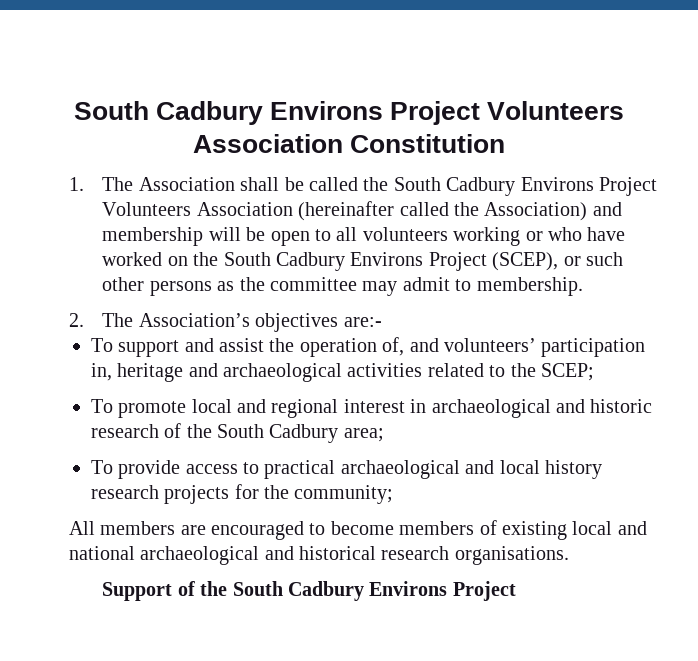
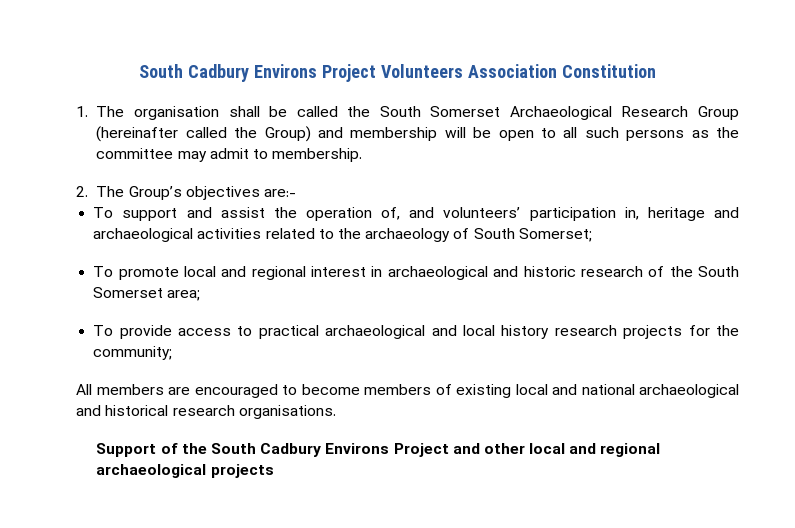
[138,177,235,191] Association -> [133,106,219,120] organisation
[446,177,658,196] [102,202,293,216] Cadbury Environs Project Volunteers Association -> [430,106,739,120] Somerset Archaeological Research Group
[484,202,588,221] Association) -> [264,126,311,142] Group)
[362,227,626,246] [102,252,624,271] [102,277,145,291] volunteers working or who have worked on the South Cadbury Environs Project (SCEP), or such other -> [584,127,619,138] such
[138,313,250,327] Association’s -> [128,186,182,200] Group’s
[540,363,594,381] SCEP; -> [365,228,592,242] archaeology of South Somerset;
[269,424,339,443] Cadbury -> [93,287,164,298] Somerset
(516, 591) none -> [452,443,661,457] [96,464,274,478] and other local and regional archaeological projects

